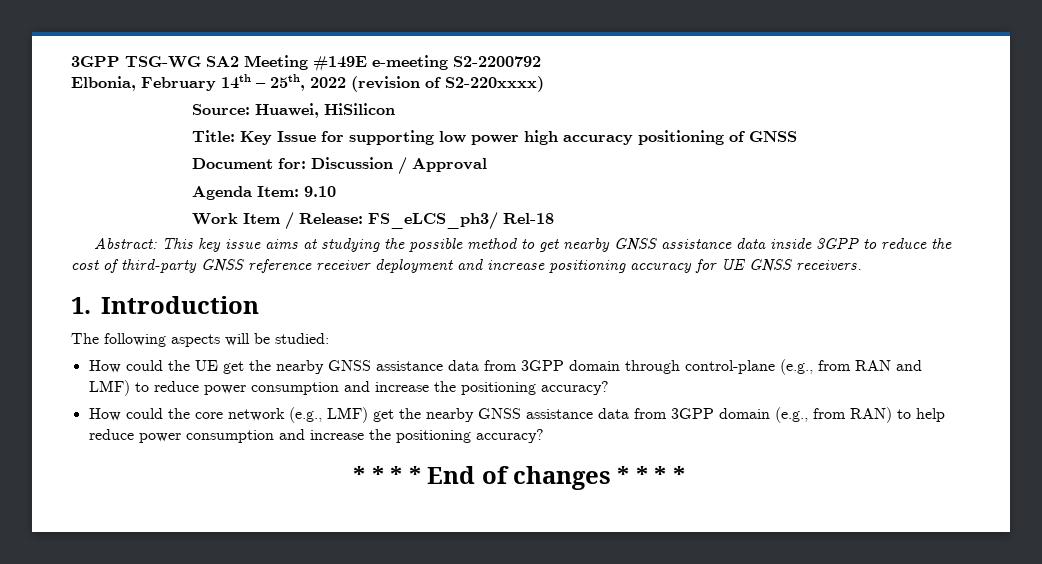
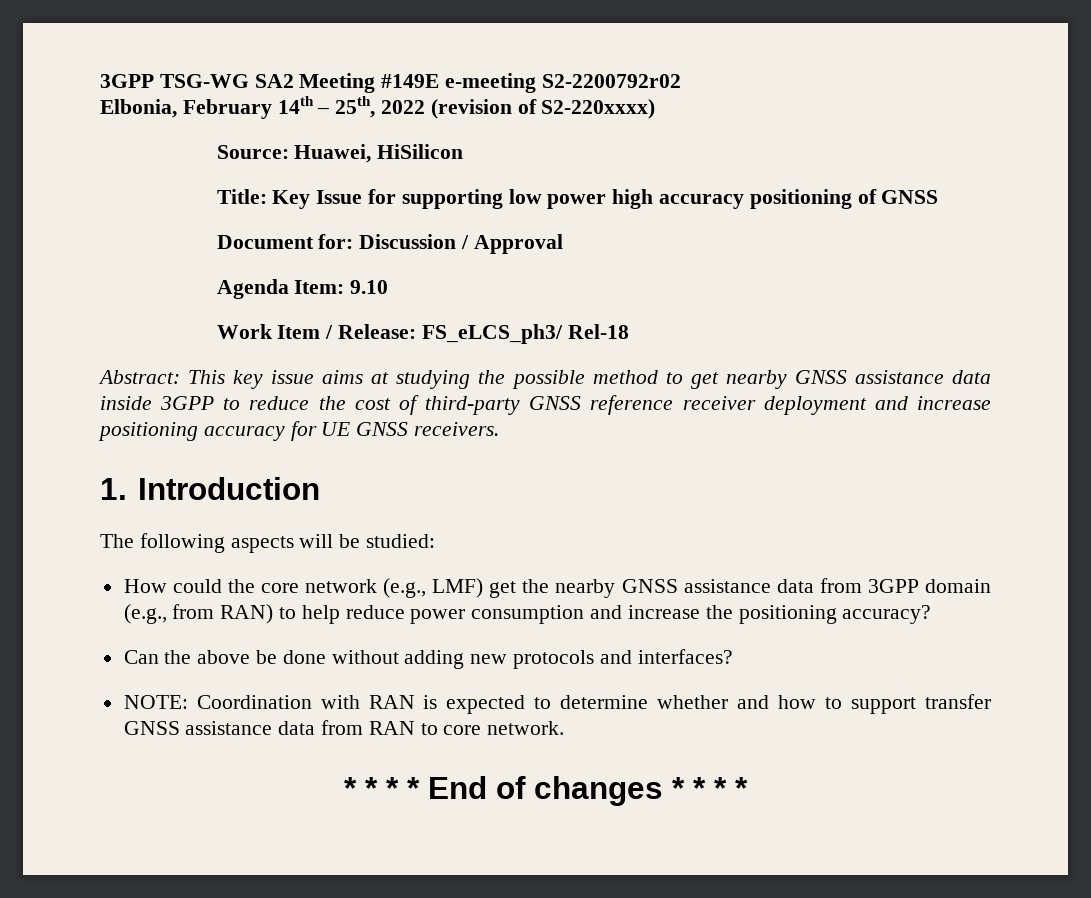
[453,56,541,67] S2-2200792 -> [541,74,681,88] S2-2200792r02
[88,359,922,375] [88,380,609,396] // How could the UE get the nearby GNSS assistance data from 3GPP domain through control-plane (e.g., from RAN and LMF) to reduce power consumption and increase the positioning accuracy? -> (436, 541) none
(544, 436) none -> [123,649,733,669] [123,694,992,714] [123,720,565,735] // Can the above be done without adding new protocols and interfaces? // NOTE: Coordination with RAN is expected to determine whether and how to support transfer GNSS assistance data from RAN to core network.

